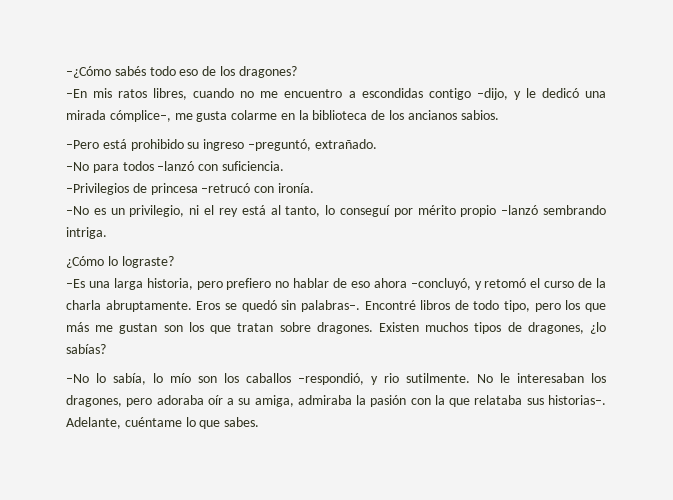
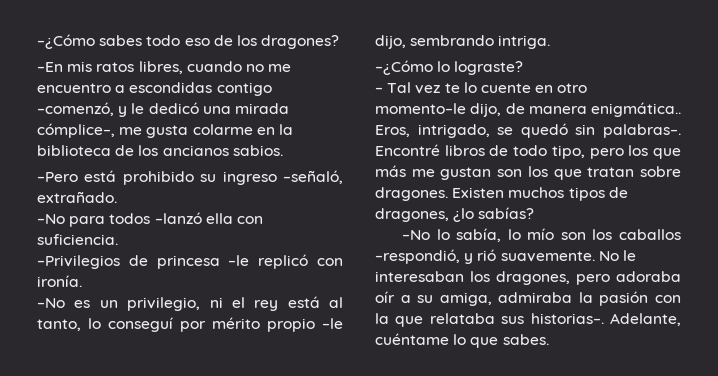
[66,66,146,78] –¿Cómo sabés -> [37,34,143,49] –¿Cómo sabes
[476,88,508,100] –dijo, -> [37,102,114,116] –comenzó,
[247,139,311,151] –preguntó, -> [283,170,343,184] –señaló,
(195, 166) none -> [205,213,233,224] ella
[201,183,251,193] –retrucó -> [228,254,309,269] –le replicó
[501,205,539,215] –lanzó -> [322,318,343,329] [375,35,406,49] –le dijo,
[66,256,104,268] ¿Cómo -> [375,60,433,75] –¿Cómo
[66,278,606,290] [66,300,221,312] –Es una larga historia, pero prefiero no hablar de eso ahora –concluyó, y retomó el curso de la charla abruptamente. Eros -> [375,82,588,94] [375,102,681,117] [375,124,490,138] – Tal vez te lo cuente en otro momento–le dijo, de manera enigmática.. Eros, intrigado,
[384,373,470,383] rio sutilmente. -> [477,249,595,262] rió suavemente.

